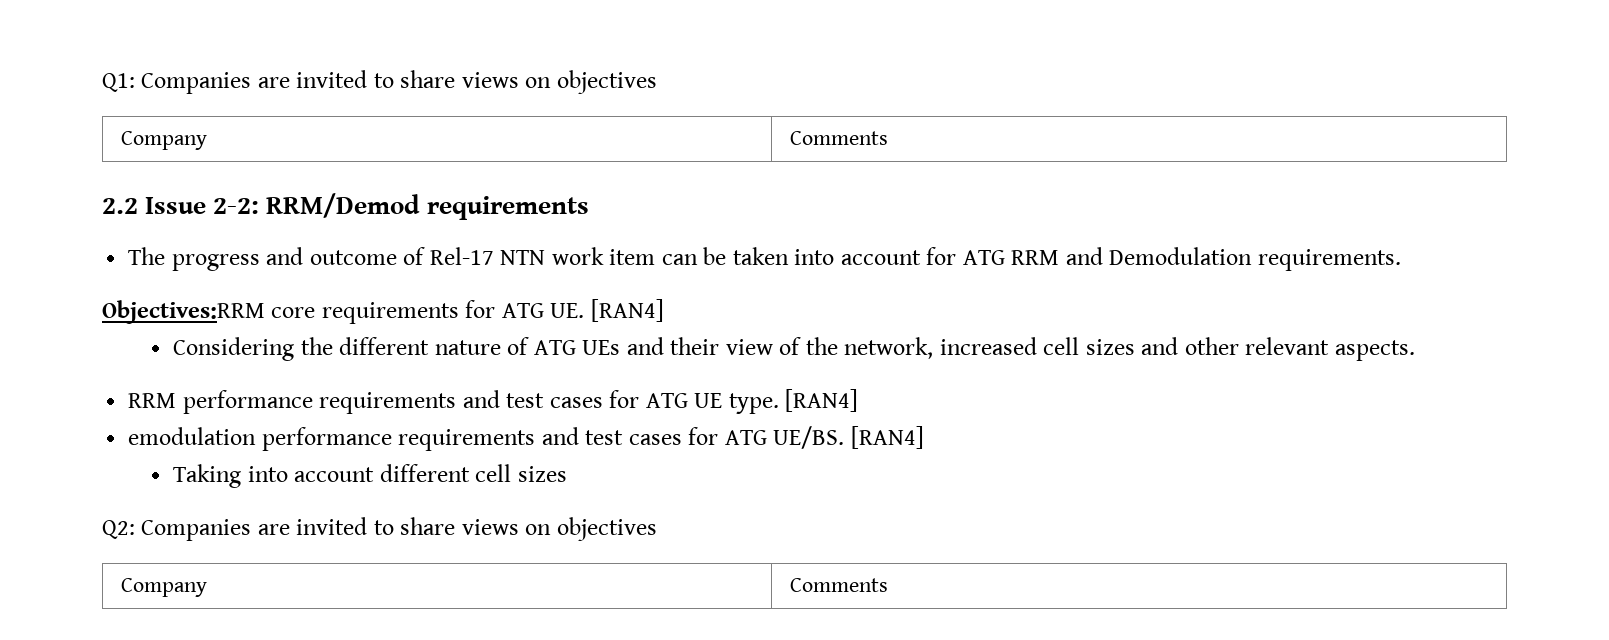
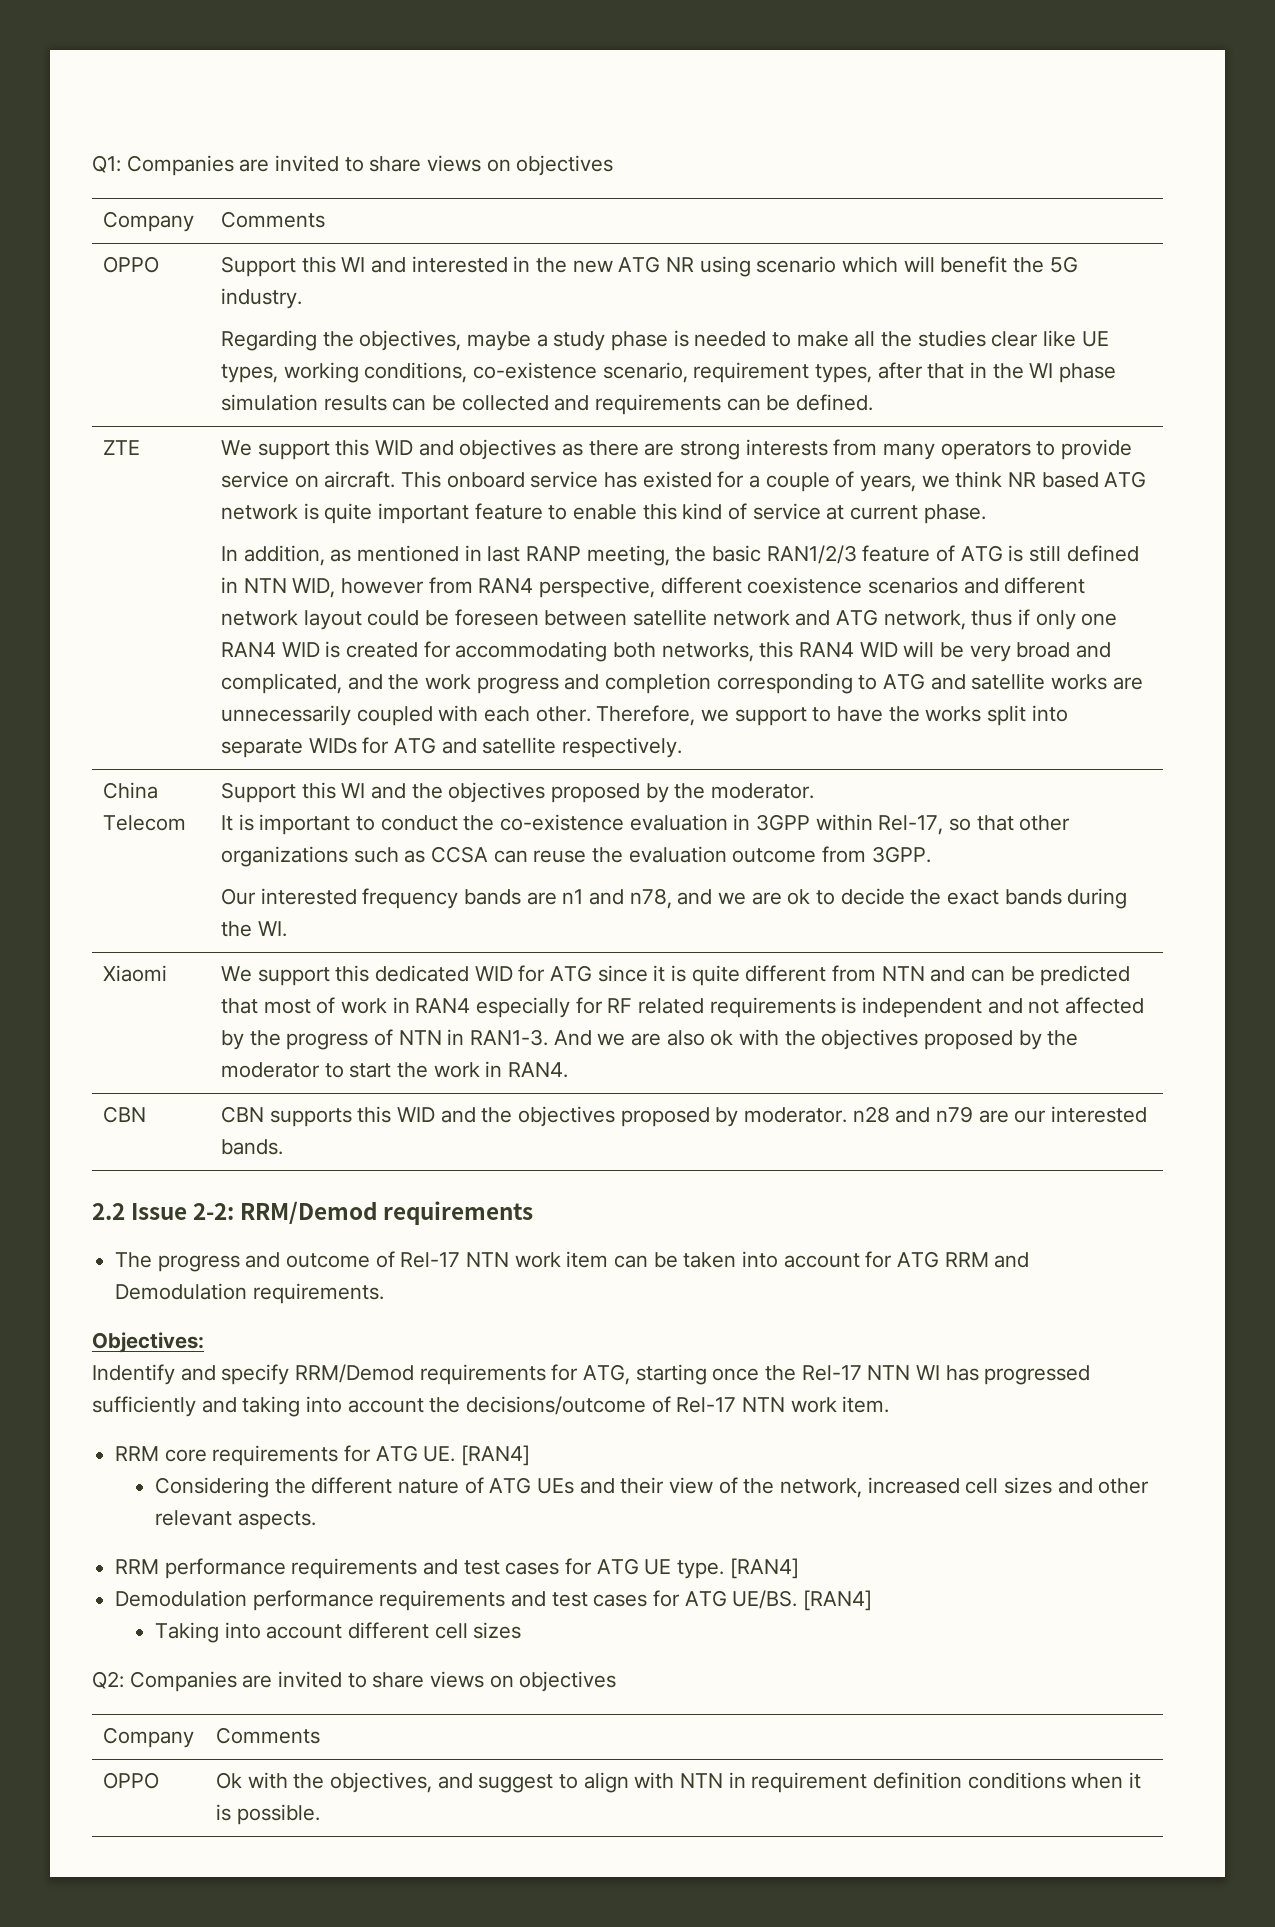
(888, 138) none -> [102,256,159,273] [220,256,1078,277] [220,288,302,309] [220,330,1109,351] [220,362,1116,383] [220,394,873,415] [102,440,140,455] [220,439,1132,460] [220,471,1147,492] [220,503,986,524] [220,545,1139,566] [220,577,1086,598] [220,609,1118,630] [220,641,1111,662] [220,673,1143,694] [220,705,1068,726] [220,737,682,758] [102,782,158,799] [102,815,186,831] [220,782,814,803] [220,814,1071,835] [220,846,931,867] [220,888,1128,909] [220,921,287,937] [102,965,167,982] [220,965,1131,986] [220,997,1144,1018] [220,1029,1079,1050] [220,1061,568,1078] [102,1106,146,1123] [220,1106,1147,1127] [220,1139,283,1155] // OPPO | Support this WI and interested in the new ATG NR using scenario which will benefit the 5G industry. // Regarding the objectives, maybe a study phase is needed to make all the studies clear like UE types, working conditions, co-existence scenario, requirement types, after that in the WI phase simulation results can be collected and requirements can be defined. // ZTE | We support this WID and objectives as there are strong interests from many operators to provide service on aircraft. This onboard service has existed for a couple of years, we think NR based ATG network is quite important feature to enable this kind of service at current phase. // In addition, as mentioned in last RANP meeting, the basic RAN1/2/3 feature of ATG is still defined in NTN WID, however from RAN4 perspective, different coexistence scenarios and different network layout could be foreseen between satellite network and ATG network, thus if only one RAN4 WID is created for accommodating both networks, this RAN4 WID will be very broad and complicated, and the work progress and completion corresponding to ATG and satellite works are unnecessarily coupled with each other. Therefore, we support to have the works split into separate WIDs for ATG and satellite respectively. // China Telecom | Support this WI and the objectives proposed by the moderator. // It is important to conduct the co-existence evaluation in 3GPP within Rel-17, so that other organizations such as CCSA can reuse the evaluation outcome from 3GPP. // Our interested frequency bands are n1 and n78, and we are ok to decide the exact bands during the WI. // Xiaomi | We support this dedicated WID for ATG since it is quite different from NTN and can be predicted that most of work in RAN4 especially for RF related requirements is independent and not affected by the progress of NTN in RAN1-3. And we are also ok with the objectives proposed by the moderator to start the work in RAN4. // CBN | CBN supports this WID and the objectives proposed by moderator. n28 and n79 are our interested bands.
[102,300,265,324] Objectives:RRM -> [92,1332,204,1353] [92,1364,1091,1385] [92,1396,890,1417] [115,1446,160,1461] Objectives: // Indentify and specify RRM/Demod requirements for ATG, starting once the Rel-17 NTN WI has progressed sufficiently and taking into account the decisions/outcome of Rel-17 NTN work item. // RRM
[128,427,257,445] emodulation -> [115,1590,248,1607] Demodulation
(888, 585) none -> [102,1772,159,1789] [215,1772,1141,1793] [215,1804,320,1825] // OPPO | Ok with the objectives, and suggest to align with NTN in requirement definition conditions when it is possible.

